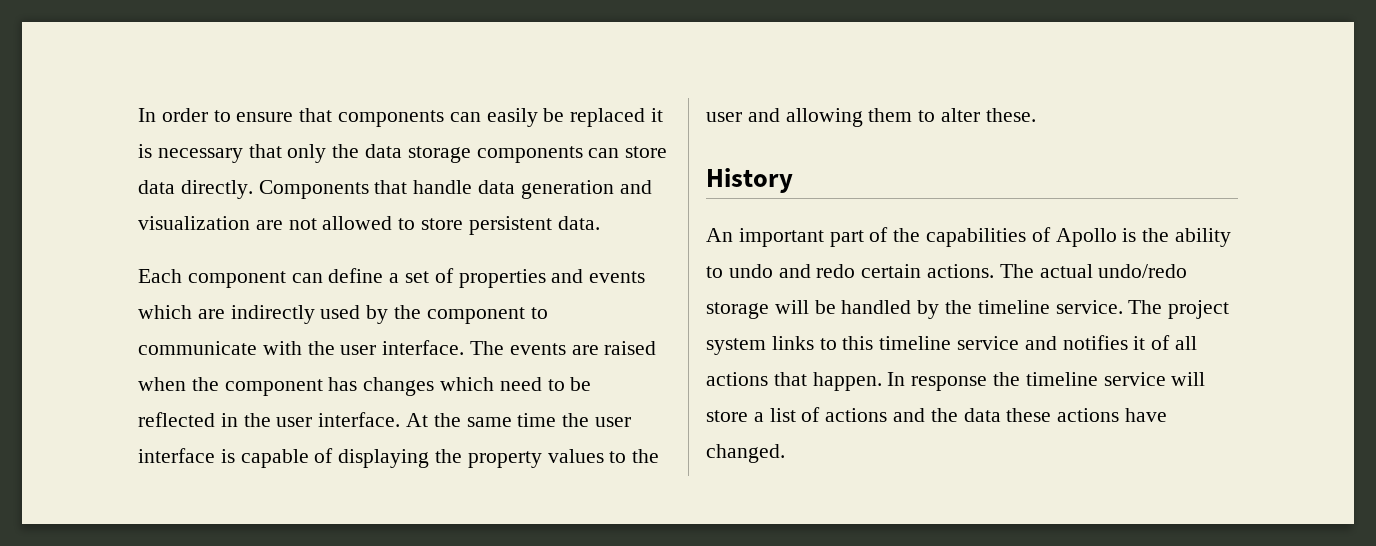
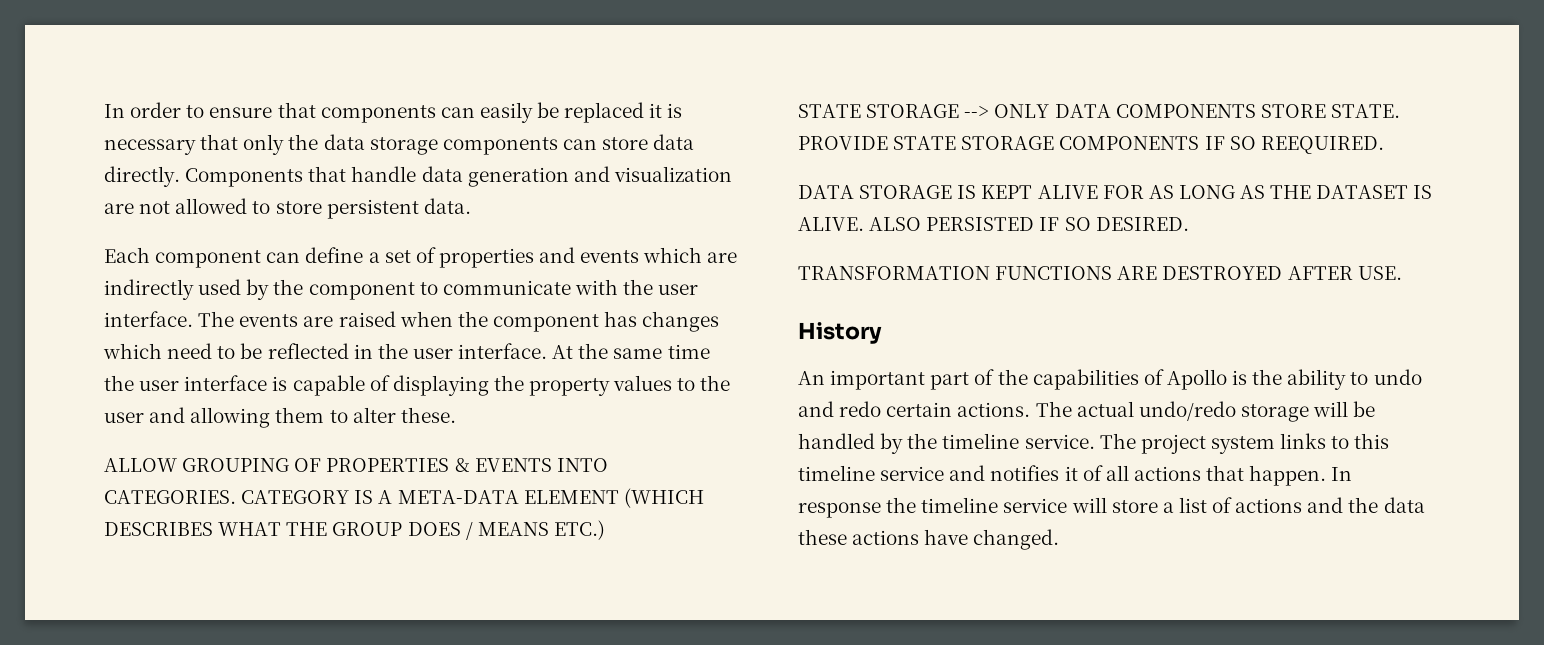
(1036, 115) none -> [104,458,608,472] [104,488,704,508] [104,520,605,540] [798,104,1400,118] [798,136,1384,154] [798,185,1433,199] [798,217,1189,231] [798,266,1402,280] // ALLOW GROUPING OF PROPERTIES & EVENTS INTO CATEGORIES. CATEGORY IS A META-DATA ELEMENT (WHICH DESCRIBES WHAT THE GROUP DOES / MEANS ETC.) // STATE STORAGE --> ONLY DATA COMPONENTS STORE STATE. PROVIDE STATE STORAGE COMPONENTS IF SO REEQUIRED. // DATA STORAGE IS KEPT ALIVE FOR AS LONG AS THE DATASET IS ALIVE. ALSO PERSISTED IF SO DESIRED. // TRANSFORMATION FUNCTIONS ARE DESTROYED AFTER USE.

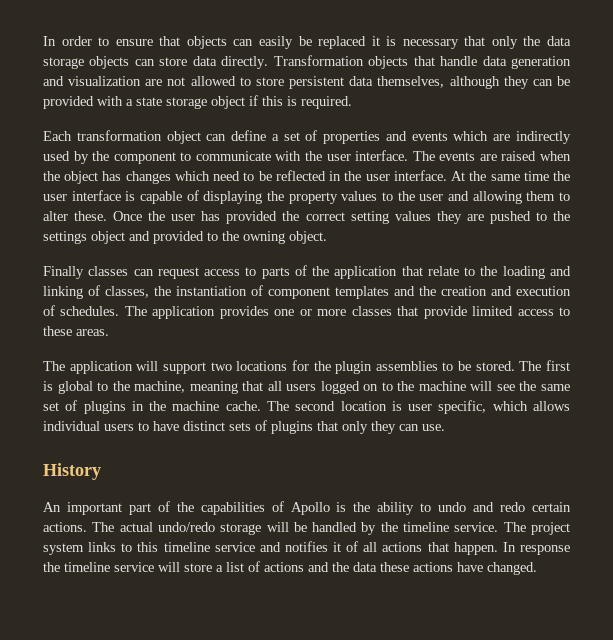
[320,105,436,123] components -> [186,36,227,49] objects
[442,137,558,155] components -> [89,56,130,69] objects
[185,168,304,187] Components -> [273,55,409,69] Transformation objects
[423,198,471,214] data. -> [349,76,570,89] [43,95,352,109] data themselves, although they can be provided with a state storage object if this is required.
[155,250,262,268] component -> [76,130,201,144] transformation object
[492,314,599,332] component -> [64,171,99,184] object
[104,458,608,472] [104,488,704,508] [104,520,605,540] [798,104,1400,118] [798,136,1384,154] [798,185,1433,199] [798,217,1189,231] [798,266,1402,280] // ALLOW GROUPING OF PROPERTIES & EVENTS INTO CATEGORIES. CATEGORY IS A META-DATA ELEMENT (WHICH DESCRIBES WHAT THE GROUP DOES / MEANS ETC.) // STATE STORAGE --> ONLY DATA COMPONENTS STORE STATE. PROVIDE STATE STORAGE COMPONENTS IF SO REEQUIRED. // DATA STORAGE IS KEPT ALIVE FOR AS LONG AS THE DATASET IS ALIVE. ALSO PERSISTED IF SO DESIRED. // TRANSFORMATION FUNCTIONS ARE DESTROYED AFTER USE. -> [113,211,570,224] [43,231,327,244] [43,265,571,279] [43,285,571,299] [43,305,570,319] [43,326,109,336] [43,360,571,374] [43,381,570,394] [43,400,570,414] [43,420,445,434] Once the user has provided the correct setting values they are pushed to the settings object and provided to the owning object. // Finally classes can request access to parts of the application that relate to the loading and linking of classes, the instantiation of component templates and the creation and execution of schedules. The application provides one or more classes that provide limited access to these areas. // The application will support two locations for the plugin assemblies to be stored. The first is global to the machine, meaning that all users logged on to the machine will see the same set of plugins in the machine cache. The second location is user specific, which allows individual users to have distinct sets of plugins that only they can use.

